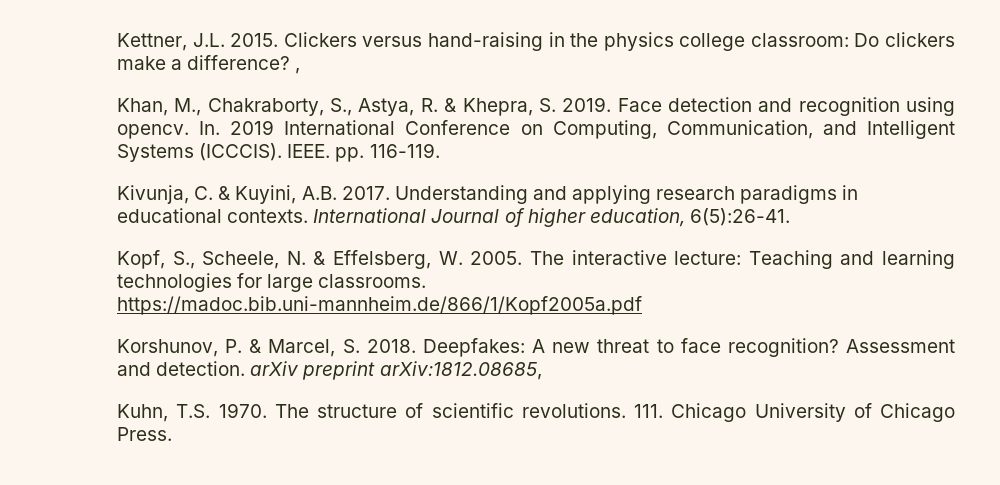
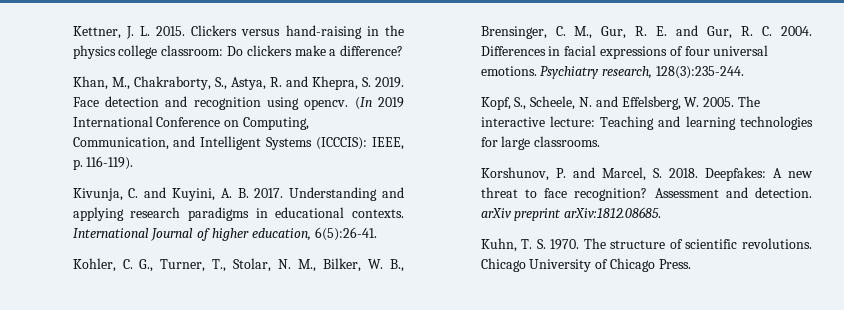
[192,33,225,47] J.L. -> [125,26,150,39] J. L.
[295,68,301,74] , -> (404, 50) none
[444,98,457,112] & -> [285,76,308,87] and
[199,121,221,135] In. -> [354,97,372,110] (In
[199,143,440,162] [117,185,337,204] (ICCCIS). IEEE. pp. 116-119. // Kivunja, C. & Kuyini, A.B. -> [316,137,405,150] [72,156,134,170] [72,187,249,201] (ICCCIS): IEEE, p. 116-119). // Kivunja, C. and Kuyini, A. B.
(790, 217) none -> [72,258,405,272] [480,25,813,39] [480,45,769,59] [480,66,744,79] // Kohler, C. G., Turner, T., Stolar, N. M., Bilker, W. B., Brensinger, C. M., Gur, R. E. and Gur, R. C. 2004. Differences in facial expressions of four universal emotions. Psychiatry research, 128(3):235-244.
[313,251,326,265] & -> [595,96,618,107] and
[117,296,643,315] https://madoc.bib.uni-mannheim.de/866/1/Kopf2005a.pdf -> (601, 141) none
[249,339,262,353] & -> [572,167,595,178] and
[379,361,542,380] arXiv:1812.08685, -> [564,207,662,218] arXiv:1812.08685.
[176,404,211,418] T.S. -> [521,239,546,249] T. S.
[634,404,664,418] 111. -> (812, 243) none

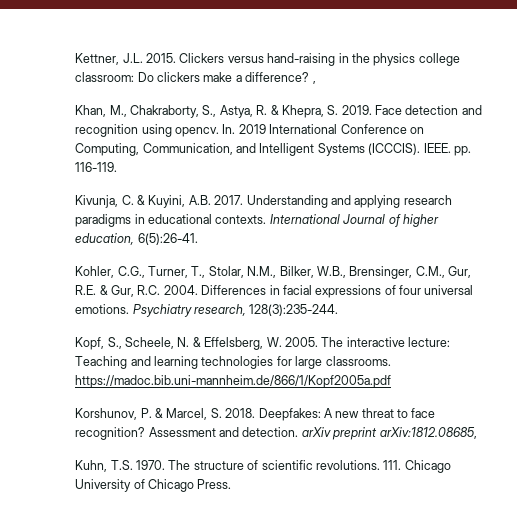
[125,26,150,39] J. L. -> [122,53,143,63] J.L.
(404, 50) none -> [312,81,316,84] ,
[285,76,308,87] and -> [270,105,279,115] &
[354,97,372,110] (In -> [222,124,236,134] In.
[316,137,405,150] [72,156,134,170] [72,187,249,201] (ICCCIS): IEEE, p. 116-119). // Kivunja, C. and Kuyini, A. B. -> [368,143,471,156] [75,162,118,172] [75,195,211,208] (ICCCIS). IEEE. pp. 116-119. // Kivunja, C. & Kuyini, A.B.
[122,259,154,272] C. G., -> [117,266,145,278] C.G.,
[278,258,405,272] [480,25,773,39] N. M., Bilker, W. B., Brensinger, C. M., Gur, R. E. and Gur, R. C. -> [247,266,472,279] [75,285,161,297] N.M., Bilker, W.B., Brensinger, C.M., Gur, R.E. & Gur, R.C.
[595,96,618,107] and -> [192,337,201,347] &
(601, 141) none -> [75,375,392,388] https://madoc.bib.uni-mannheim.de/866/1/Kopf2005a.pdf
[572,167,595,178] and -> [155,408,164,418] &
[564,207,662,218] arXiv:1812.08685. -> [379,427,477,439] arXiv:1812.08685,
[521,239,546,249] T. S. -> [110,460,133,470] T.S.
(812, 243) none -> [383,460,402,470] 111.

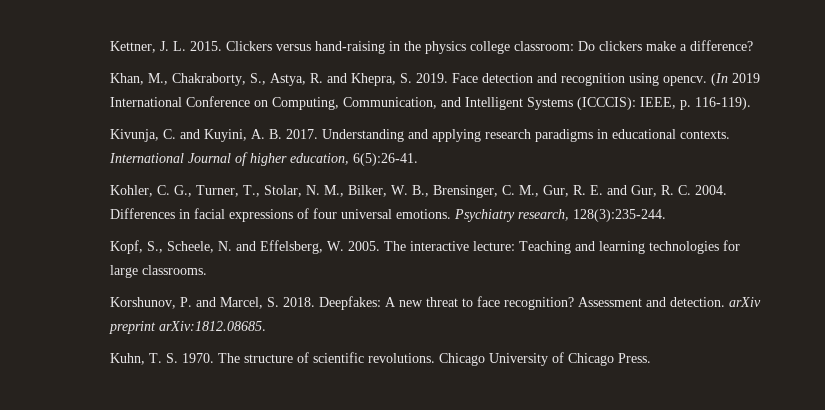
[122,53,143,63] J.L. -> [160,41,187,51] J. L.
[312,81,316,84] , -> (754, 45) none
[270,105,279,115] & -> [327,73,348,83] and
[222,124,236,134] In. -> [711,73,729,86] (In
[368,143,471,156] [75,162,118,172] [75,195,211,208] (ICCCIS). IEEE. pp. 116-119. // Kivunja, C. & Kuyini, A.B. -> [577,97,752,110] [110,129,283,142] (ICCCIS): IEEE, p. 116-119). // Kivunja, C. and Kuyini, A. B.
[117,266,145,278] C.G., -> [157,185,193,197] C. G.,
[247,266,472,279] [75,285,161,297] N.M., Bilker, W.B., Brensinger, C.M., Gur, R.E. & Gur, R.C. -> [306,185,692,198] N. M., Bilker, W. B., Brensinger, C. M., Gur, R. E. and Gur, R. C.
[192,337,201,347] & -> [236,241,257,251] and
[75,375,392,388] https://madoc.bib.uni-mannheim.de/866/1/Kopf2005a.pdf -> (208, 270) none
[155,408,164,418] & -> [196,297,217,307] and
[379,427,477,439] arXiv:1812.08685, -> [159,321,267,331] arXiv:1812.08685.
[110,460,133,470] T.S. -> [149,353,179,363] T. S.
[383,460,402,470] 111. -> (436, 358) none

